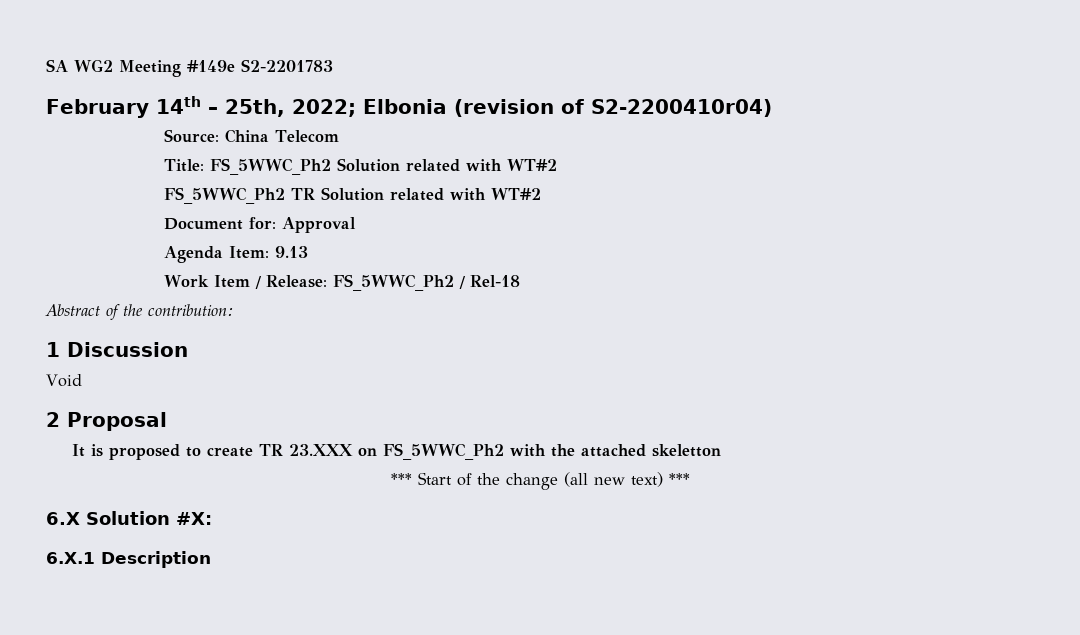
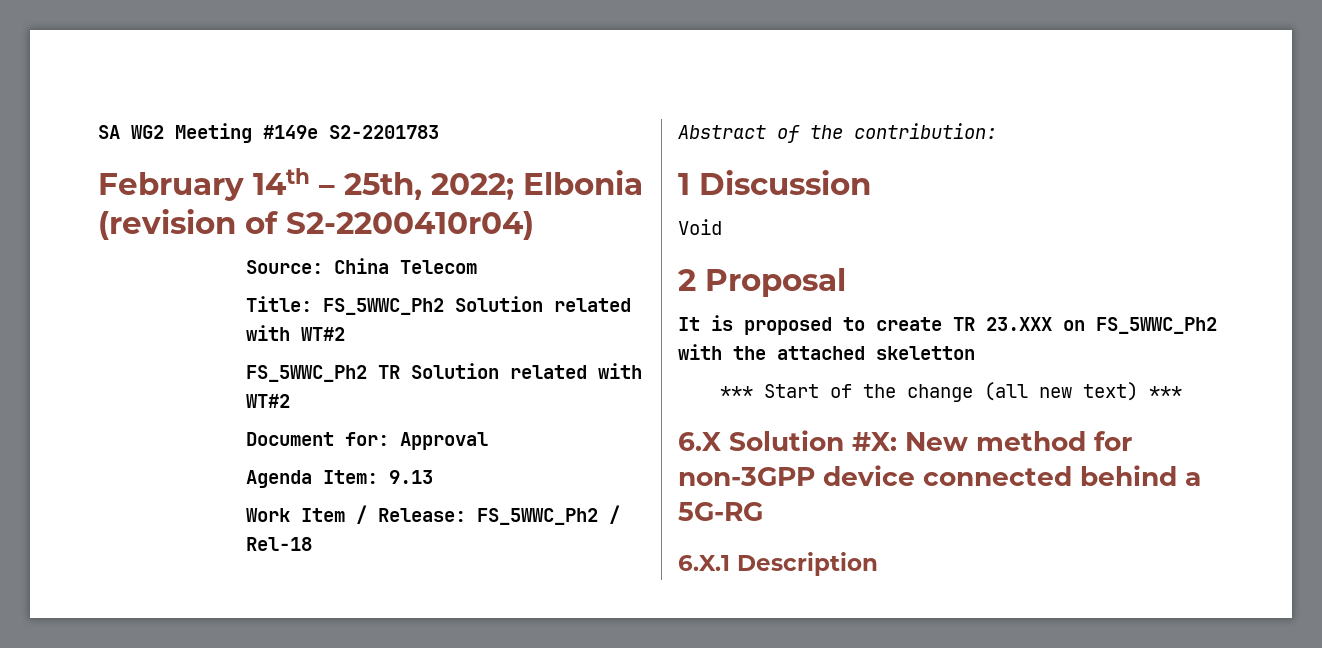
(212, 518) none -> [905,431,1132,451] [678,465,1201,486] [678,502,763,521] New method for non-3GPP device connected behind a 5G-RG

